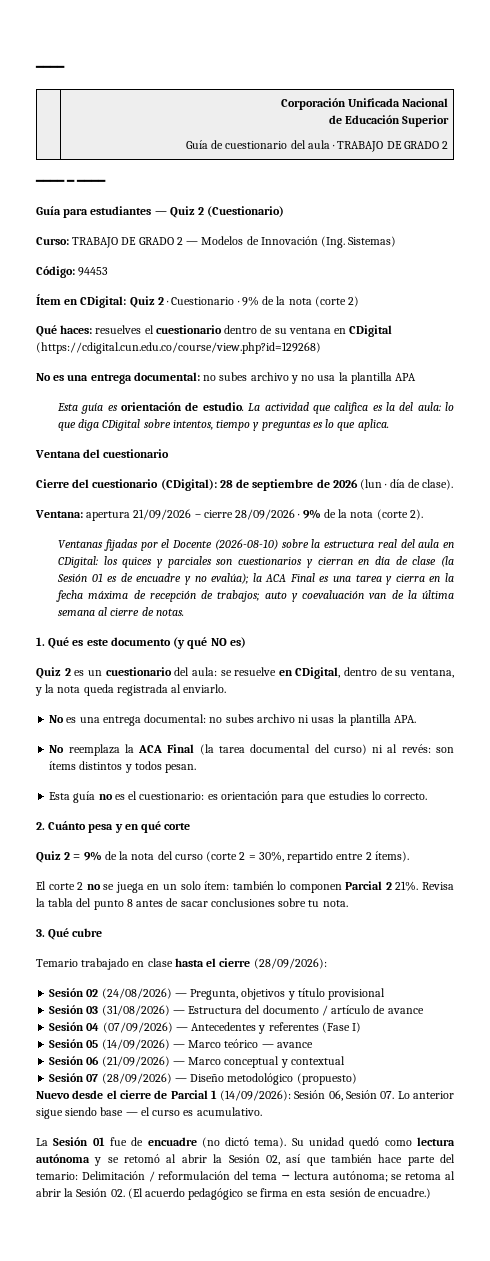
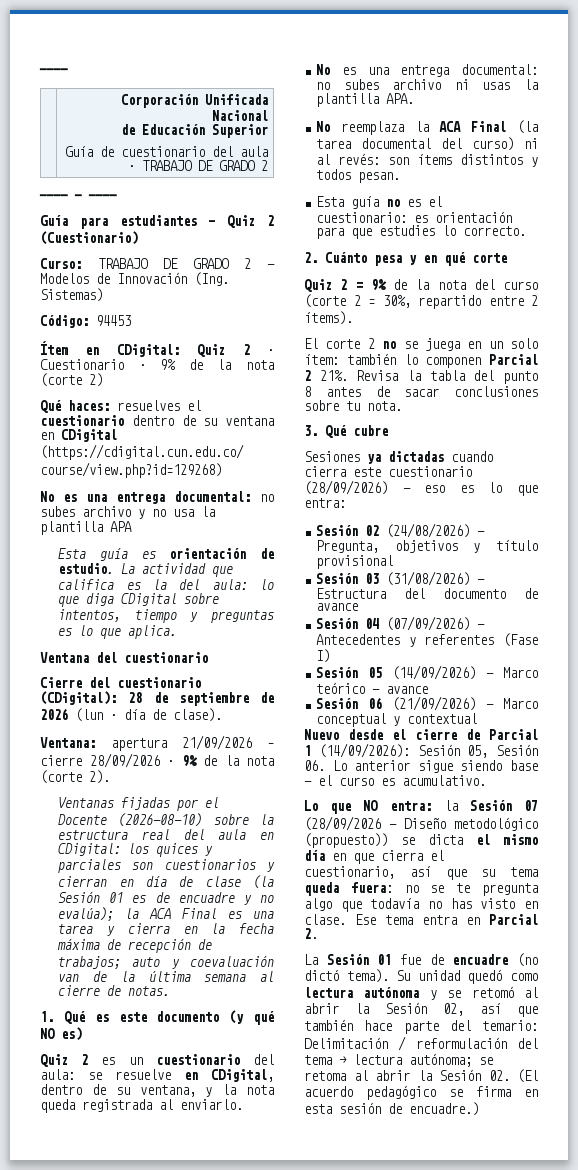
[36,958,327,970] Temario trabajado en clase hasta el cierre (28/09/2026): -> [304,451,493,464] [304,466,472,477] [304,480,538,496] [304,498,346,508] Sesiones ya dictadas cuando cierra este cuestionario (28/09/2026) — eso es lo que entra:
[321,1005,371,1016] / artículo -> (507, 593) none
[49,1073,357,1085] // Sesión 07 (28/09/2026) — Diseño metodológico (propuesto) -> (478, 718) none
[328,1090,395,1101] 06, Sesión 07. -> [467,744,538,758] [304,760,325,771] 05, Sesión 06.
(262, 1111) none -> [304,800,538,814] [304,816,538,831] [304,833,538,848] [304,850,444,864] [304,866,538,880] [304,882,538,896] [304,898,538,912] [304,914,538,925] [304,928,318,939] // Lo que NO entra: la Sesión 07 (28/09/2026 — Diseño metodológico (propuesto)) se dicta el mismo día en que cierra el cuestionario, así que su tema queda fuera: no se te pregunta algo que todavía no has visto en clase. Ese tema entra en Parcial 2.

